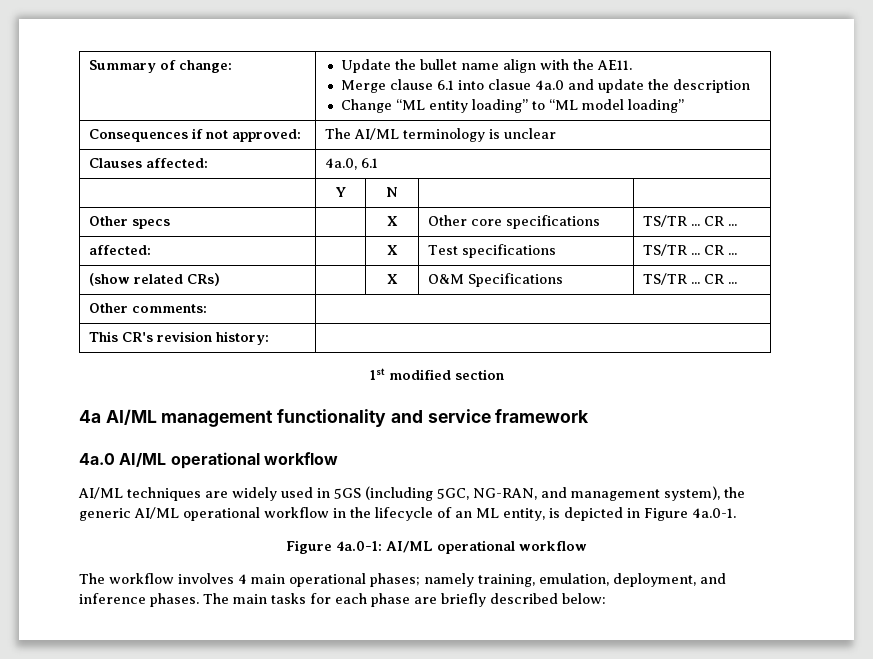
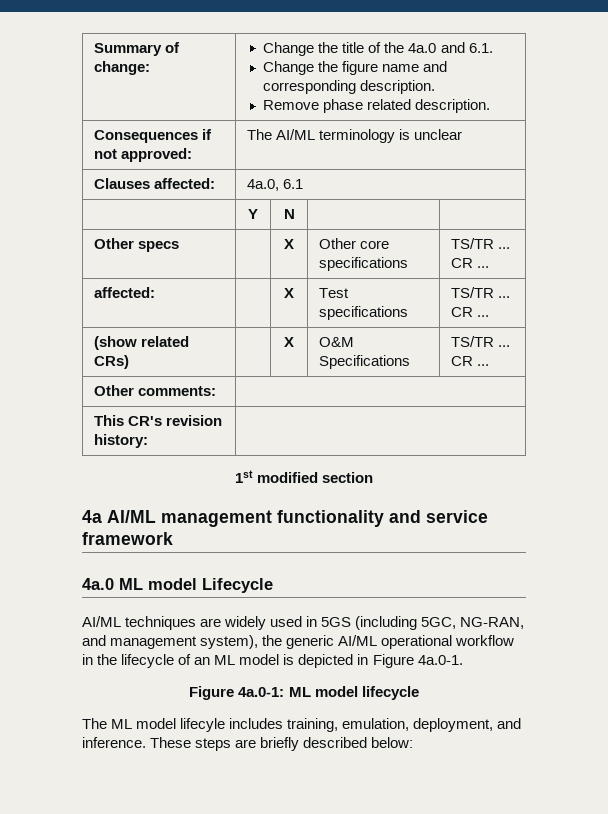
[340,59,632,73] [340,79,750,93] [340,99,684,113] Update the bullet name align with the AE11. // Merge clause 6.1 into clasue 4a.0 and update the description // Change “ML entity loading” to “ML model loading” -> [263,42,493,56] [263,61,448,75] [263,80,436,94] [263,99,491,113] Change the title of the 4a.0 and 6.1. // Change the figure name and corresponding description. // Remove phase related description.
[119,452,338,469] AI/ML operational workflow -> [119,578,273,593] ML model Lifecycle
[503,508,545,521] entity, -> [239,654,280,665] model
[386,540,587,554] [79,573,726,587] [79,593,410,607] AI/ML operational workflow // The workflow involves 4 main operational phases; namely training, emulation, deployment, and inference phases. The main tasks for each phase -> [288,686,419,700] [82,718,522,732] [82,737,232,751] ML model lifecycle // The ML model lifecyle includes training, emulation, deployment, and inference. These steps

